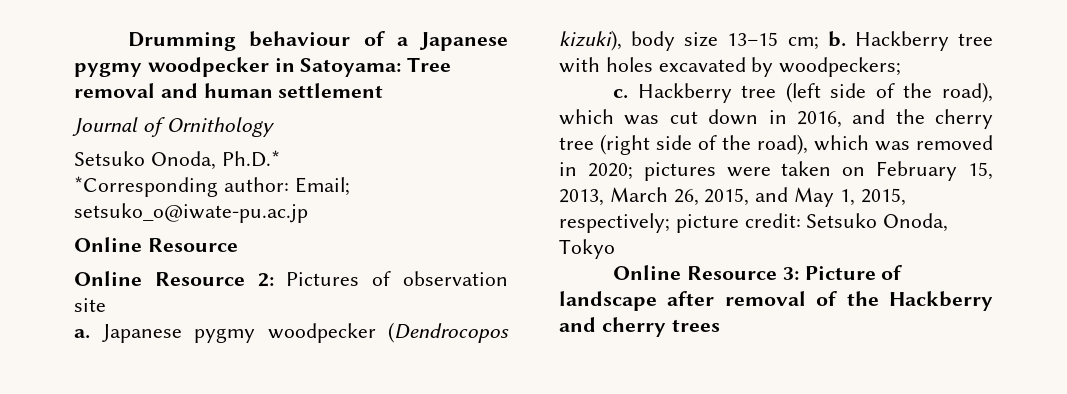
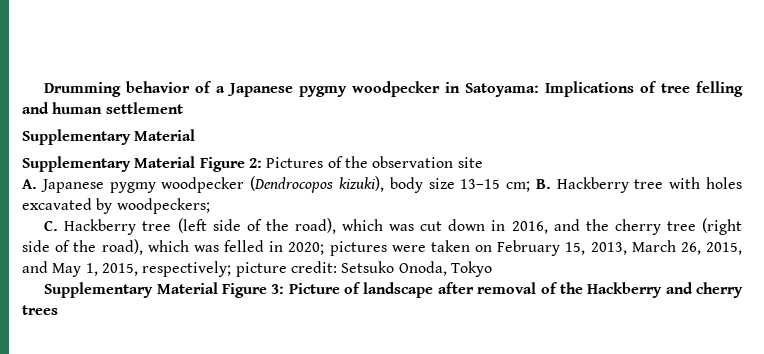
[249,31,351,47] behaviour -> [126,81,191,93] behavior
[407,57,452,72] [74,83,155,98] Tree removal -> [545,81,743,97] Implications of tree felling
[72,117,275,137] [74,150,280,170] [74,176,350,197] [74,203,308,223] [74,237,238,252] [74,271,245,286] Journal of Ornithology // Setsuko Onoda, Ph.D.* // *Corresponding author: Email; setsuko_o@iwate-pu.ac.jp // Online Resource // Online Resource -> [22,129,196,145] [22,156,245,172] Supplementary Material // Supplementary Material Figure
(392, 278) none -> [344,156,368,168] the
[74,329,90,339] a. -> [22,179,37,189] A.
[827,31,846,47] b. -> [535,179,551,189] B.
[613,89,629,99] c. -> [44,220,59,231] C.
[916,135,993,150] removed -> [224,240,264,252] felled
[613,265,777,280] Online Resource -> [44,282,267,298] Supplementary Material Figure

